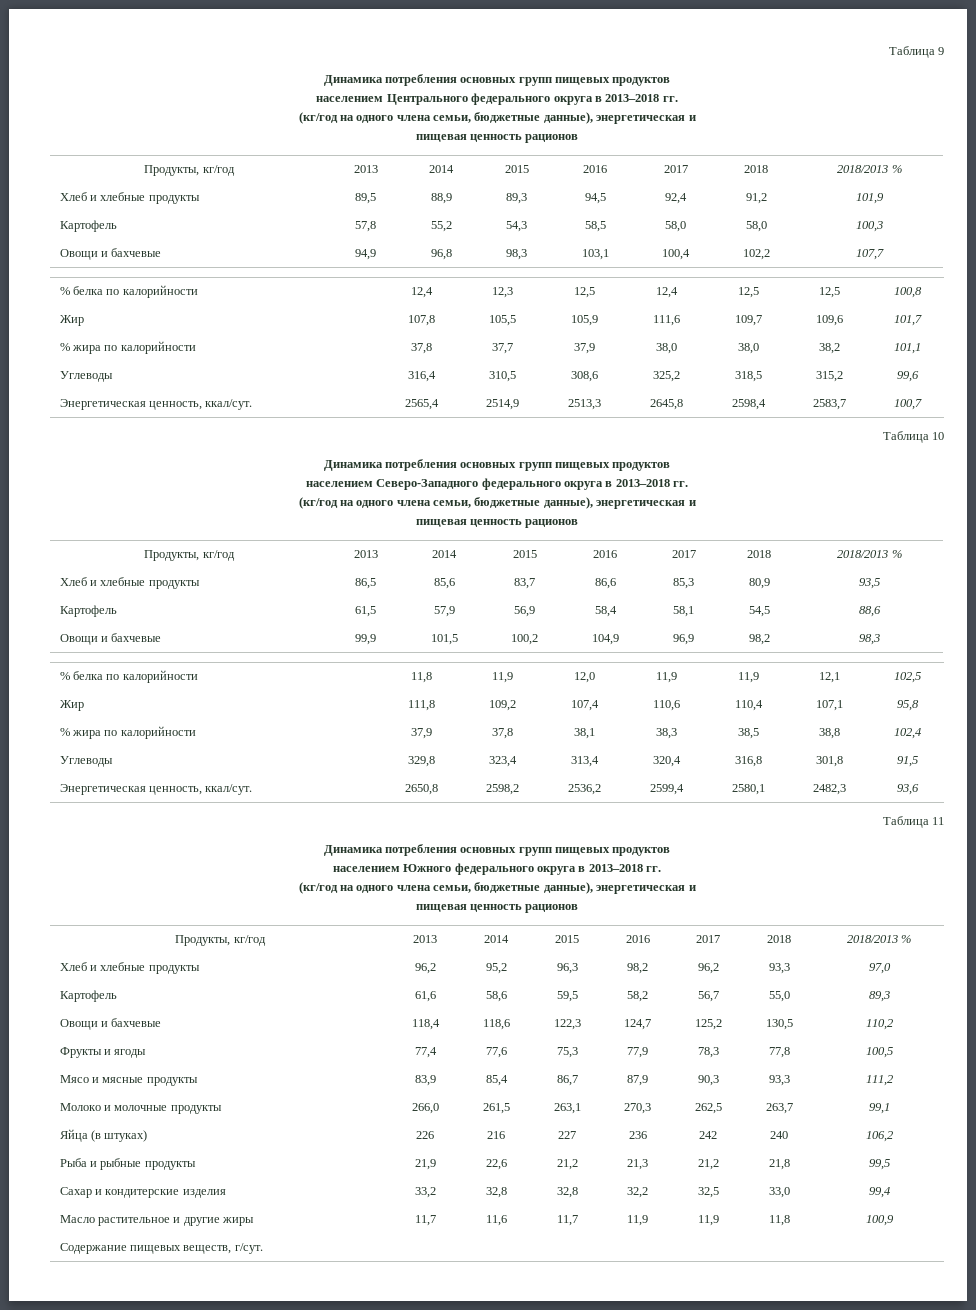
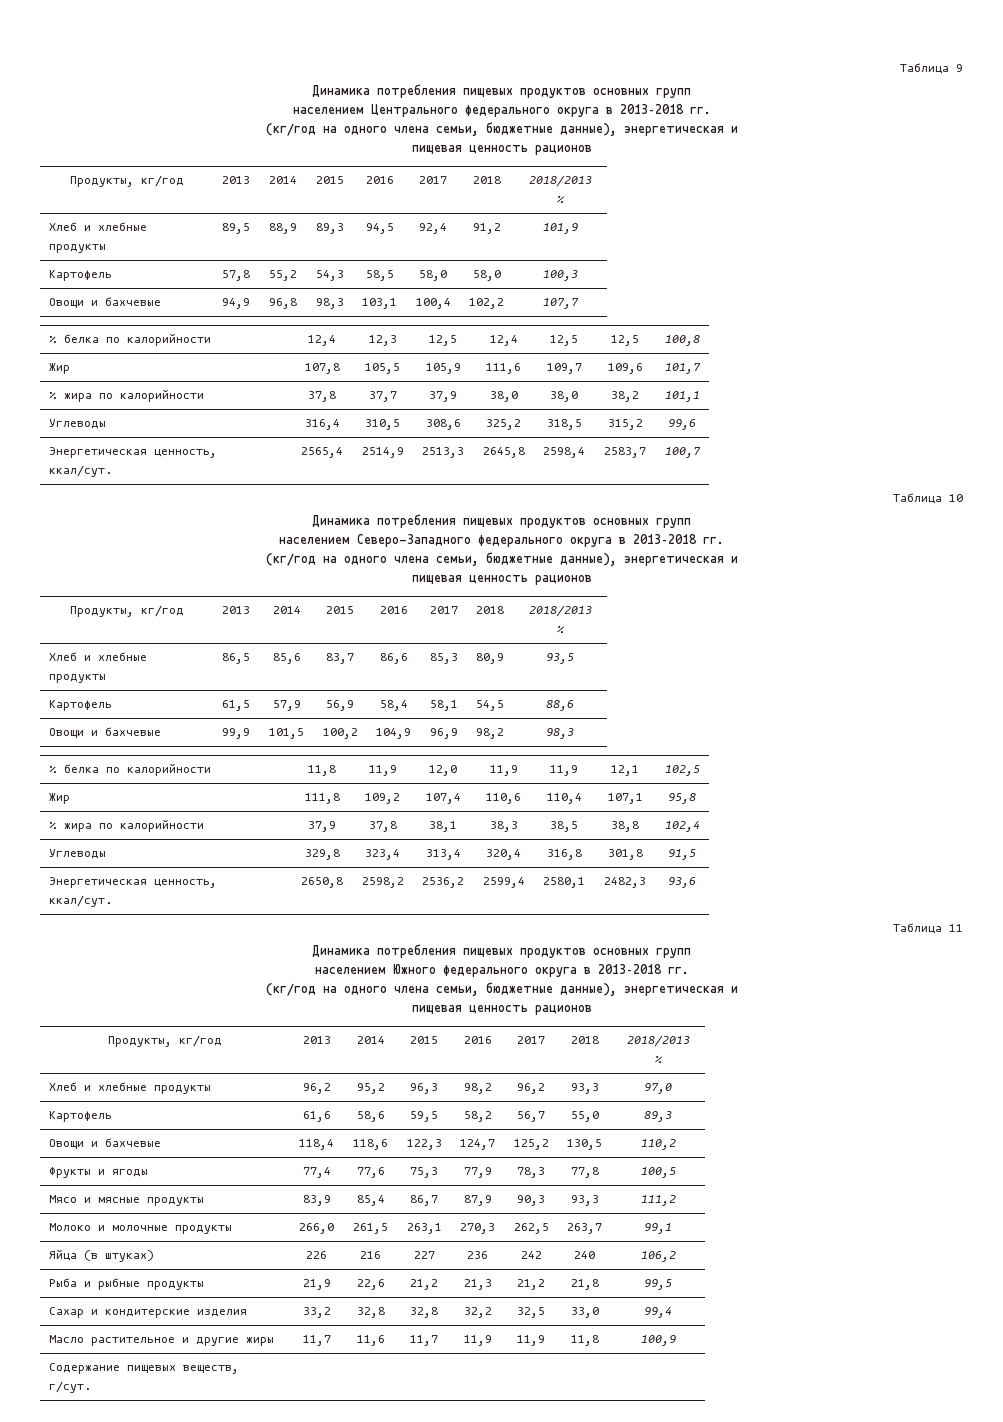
[460,77,671,86] основных групп пищевых продуктов -> [463,88,691,98] пищевых продуктов основных групп
[460,462,671,471] основных групп пищевых продуктов -> [463,518,691,528] пищевых продуктов основных групп
[460,847,671,856] основных групп пищевых продуктов -> [463,948,691,958] пищевых продуктов основных групп

